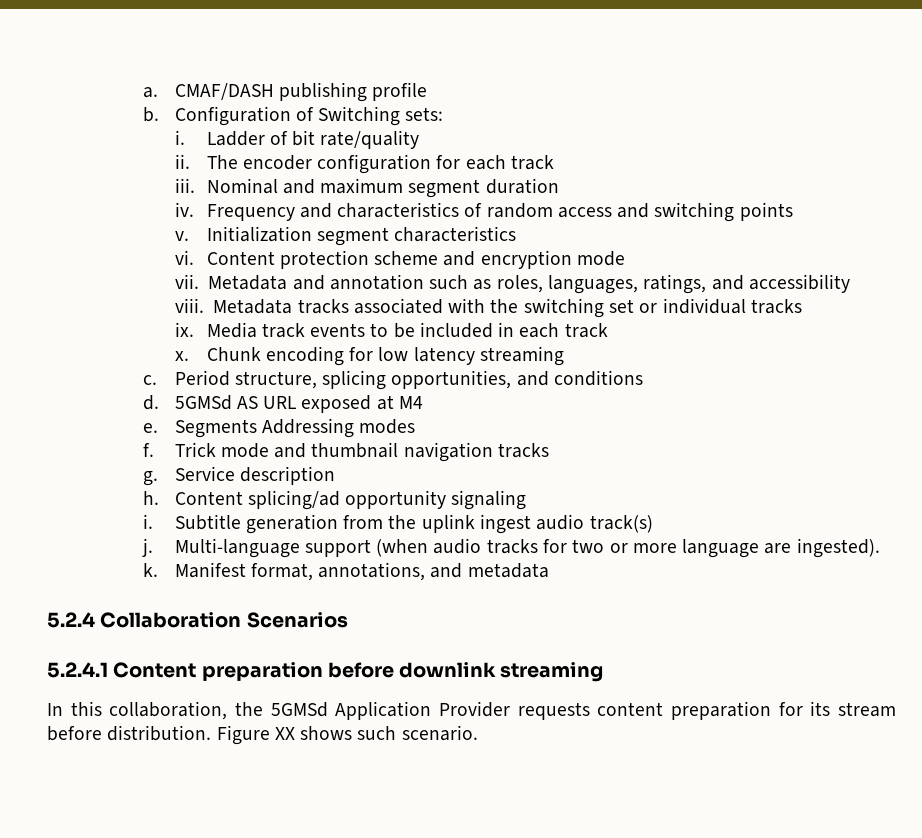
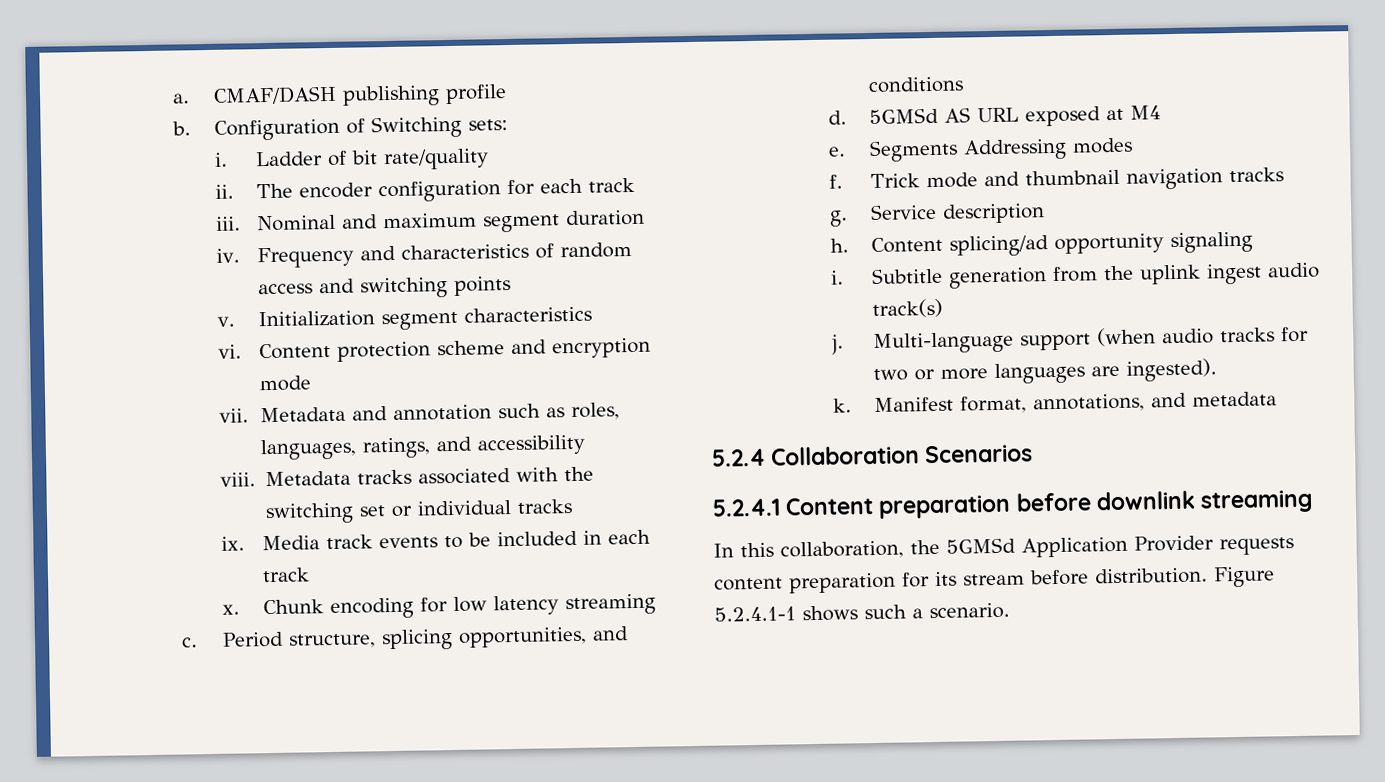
[682,539,760,558] language -> [993,362,1085,385] languages
[274,727,295,740] XX -> [714,606,796,622] 5.2.4.1-1
(397, 733) none -> [912,608,923,619] a

